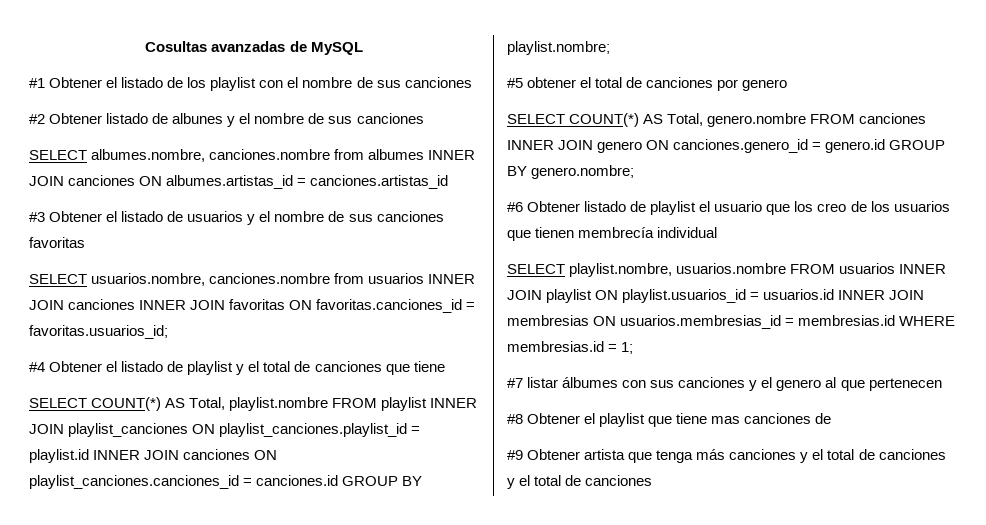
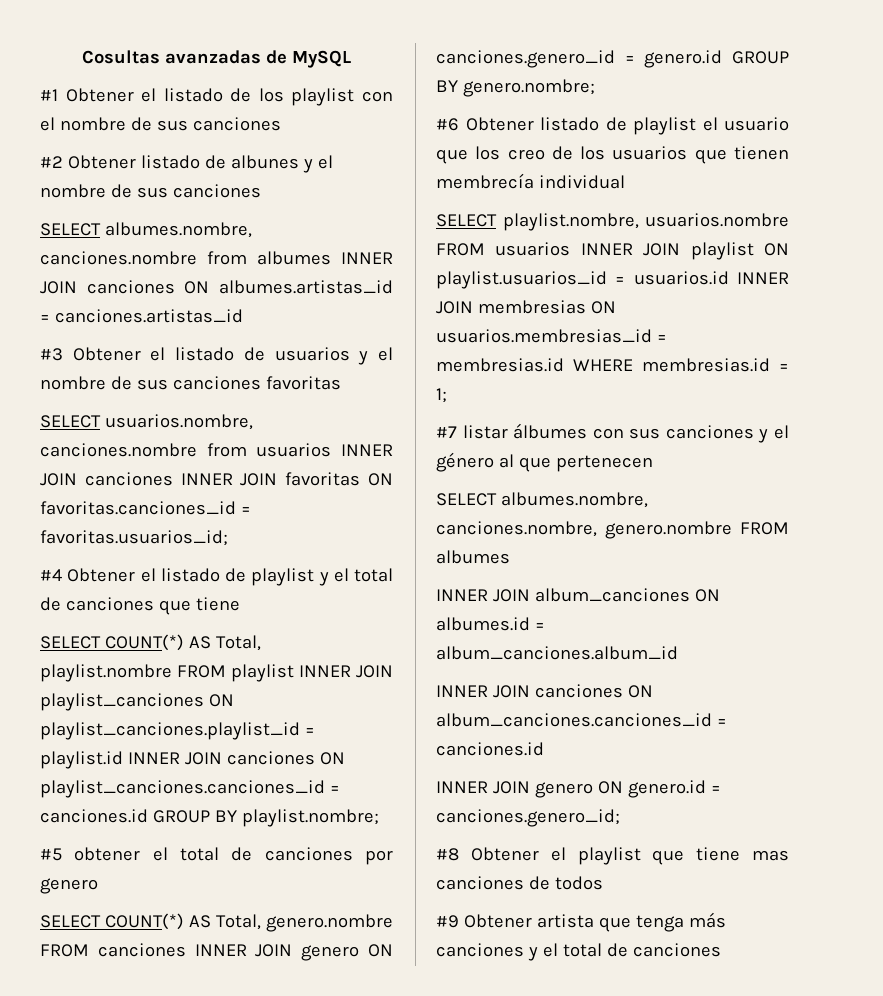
[776,379,822,391] genero -> [436,452,494,472] género
(942, 384) none -> [436,492,648,508] [436,521,789,539] [436,550,510,564] [436,588,720,602] [436,617,545,631] [436,646,678,660] [436,684,653,698] [436,713,727,727] [436,742,544,756] [436,780,721,798] [436,809,620,827] // SELECT albumes.nombre, canciones.nombre, genero.nombre FROM albumes // INNER JOIN album_canciones ON albumes.id = album_canciones.album_id // INNER JOIN canciones ON album_canciones.canciones_id = canciones.id // INNER JOIN genero ON genero.id = canciones.genero_id;
(832, 418) none -> [554,876,603,890] todos
[507,475,653,489] y el total de canciones -> (721, 950) none

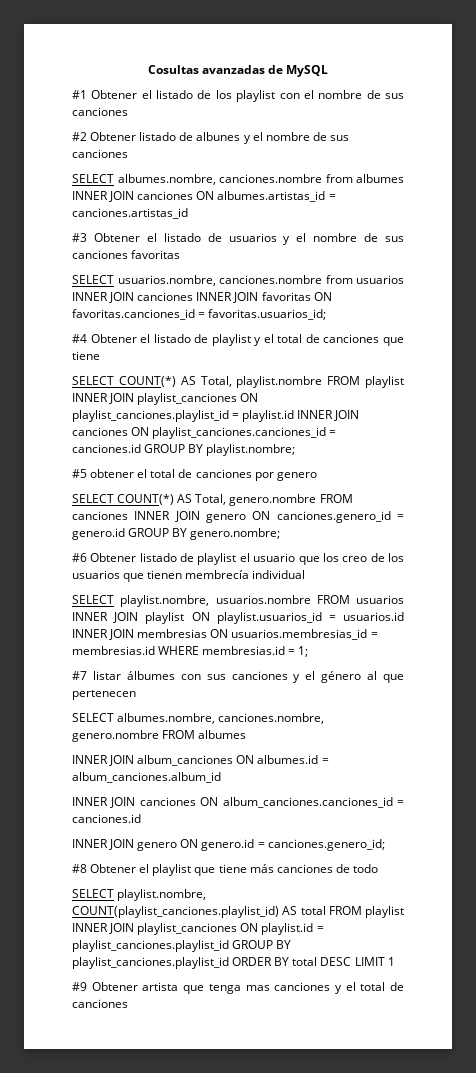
[752,850,789,861] mas -> [249,864,274,873] más
[554,876,603,890] todos -> [352,864,378,873] [72,889,207,901] [72,906,404,918] [72,923,324,935] [72,940,292,952] [72,957,395,969] todo // SELECT playlist.nombre, COUNT(playlist_canciones.playlist_id) AS total FROM playlist INNER JOIN playlist_canciones ON playlist.id = playlist_canciones.playlist_id GROUP BY playlist_canciones.playlist_id ORDER BY total DESC LIMIT 1
[688,912,726,928] más -> [245,985,270,991] mas

